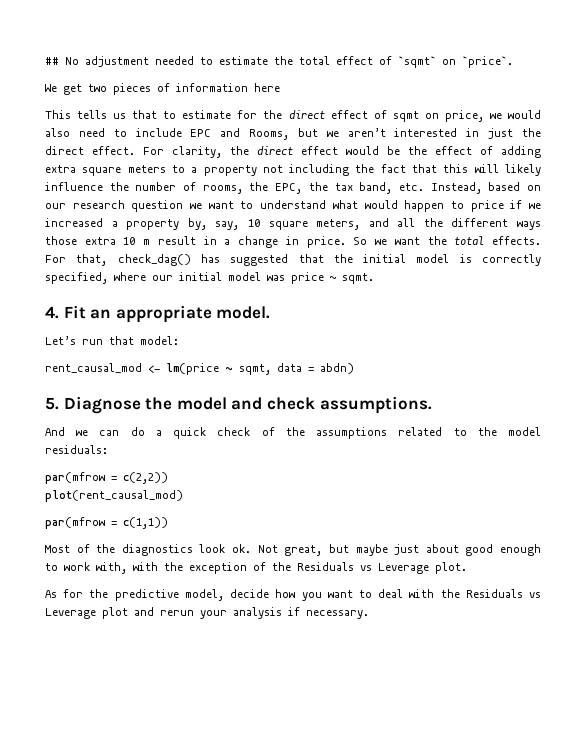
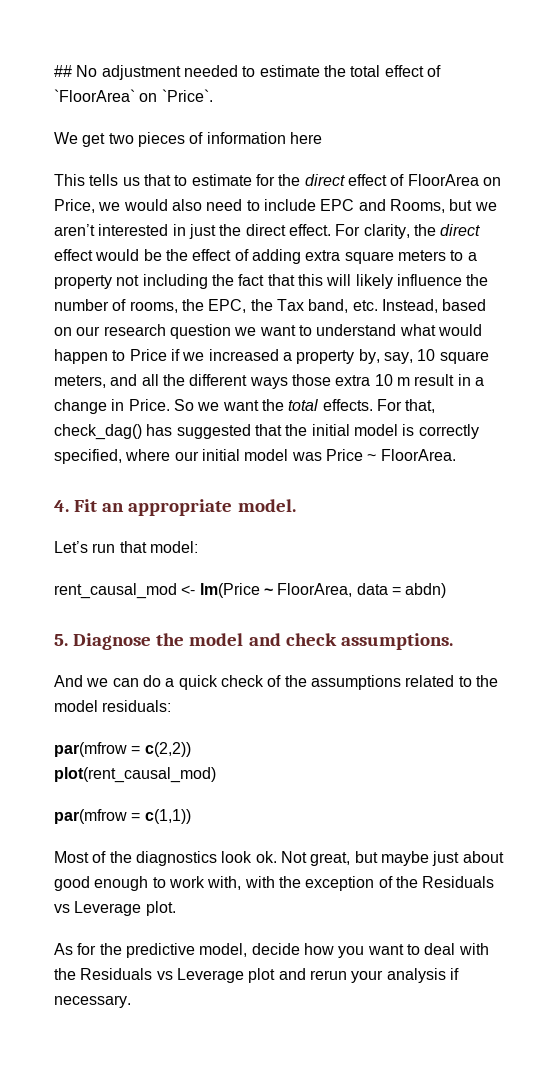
[398,56,513,68] `sqmt` on `price`. -> [54,89,213,102] `FloorArea` on `Price`.
[392,110,484,122] sqmt on price, -> [407,174,501,186] [54,199,95,213] FloorArea on Price,
[334,183,353,191] tax -> [276,299,304,311] Tax
[470,200,504,212] price -> [129,349,167,361] Price
[306,236,346,248] price. -> [128,399,170,411] Price.
[291,272,374,284] price ~ sqmt. -> [325,449,456,461] Price ~ FloorArea.
[166,363,271,375] lm(price ~ sqmt, -> [199,583,353,598] lm(Price ~ FloorArea,

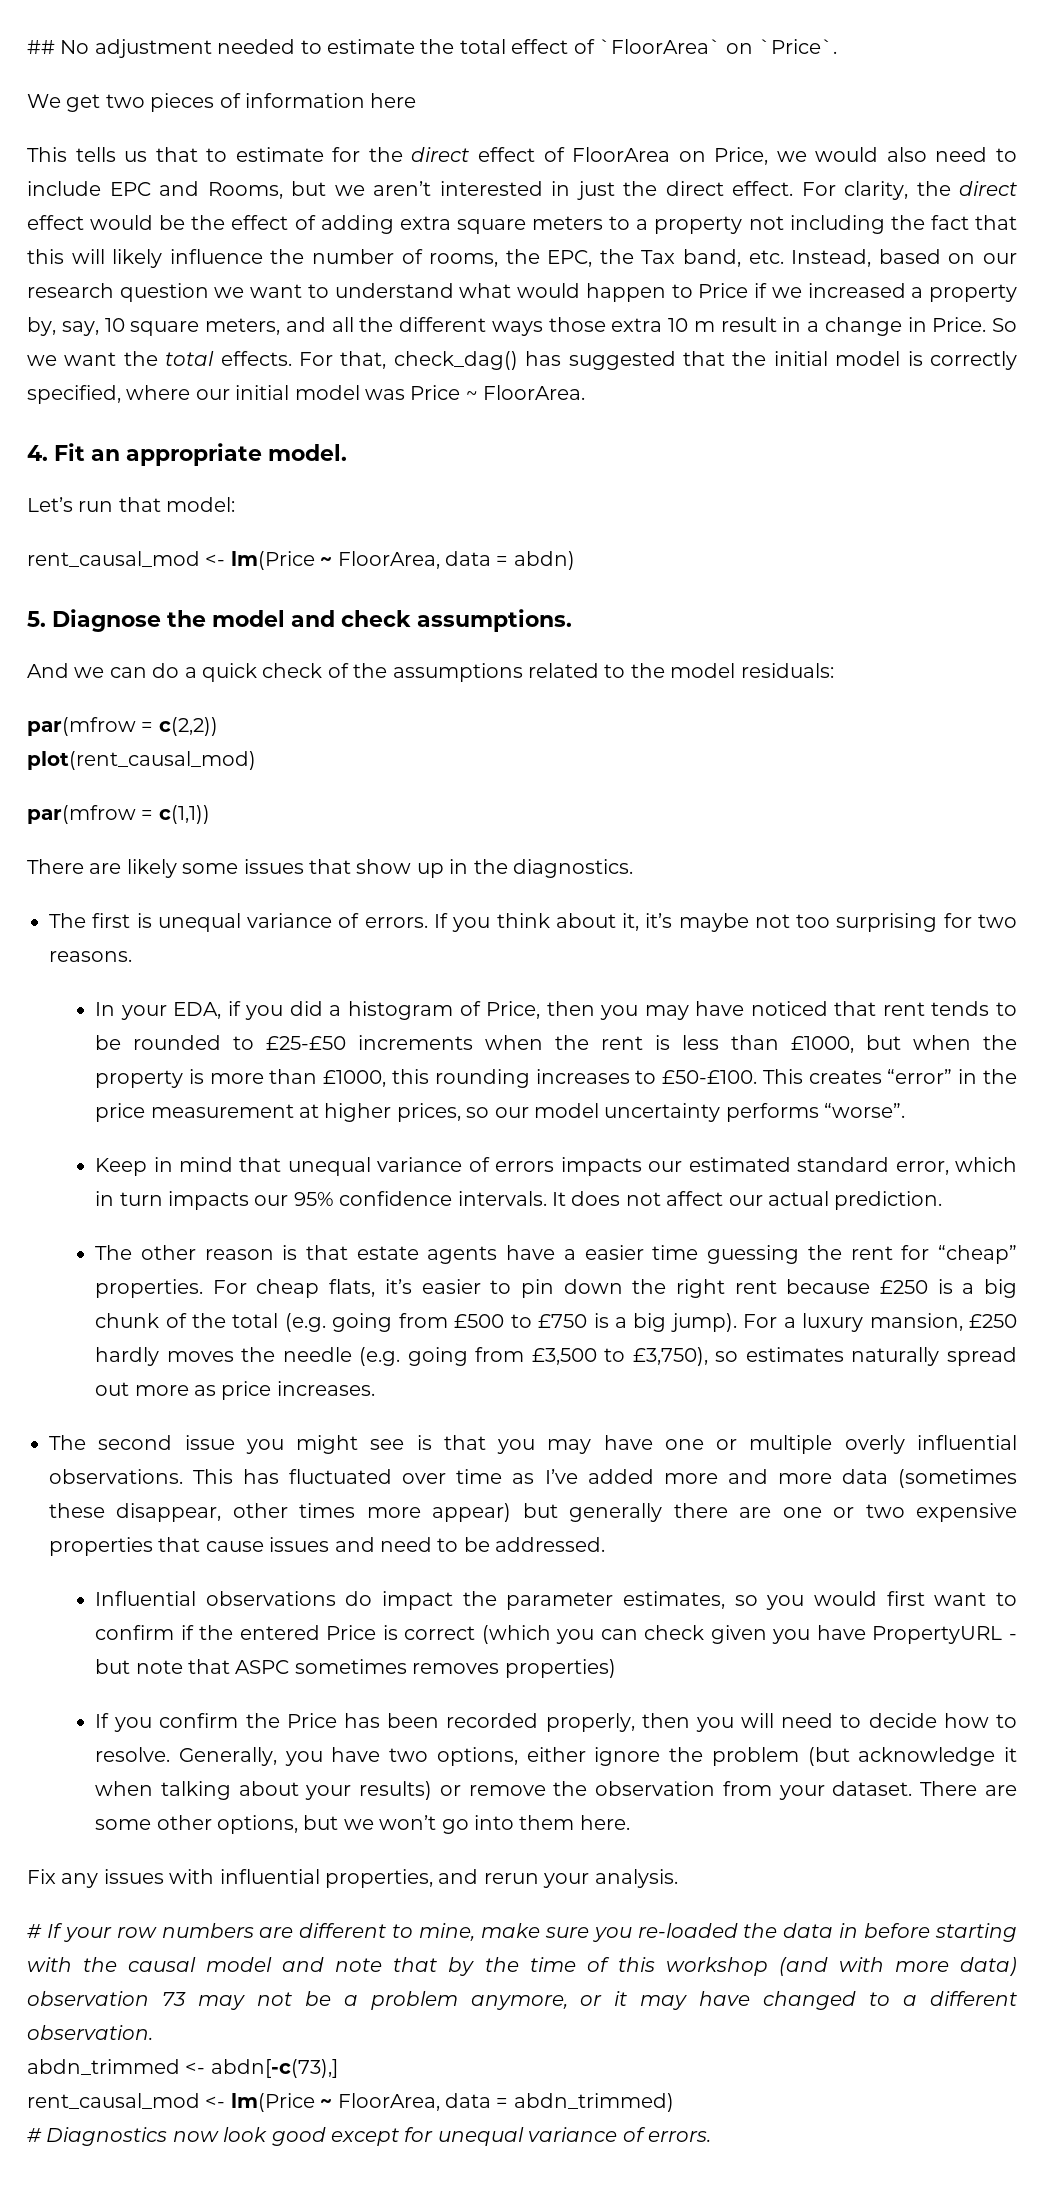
[54,851,504,866] [54,876,495,891] [54,901,176,916] [54,943,489,958] [54,968,459,983] [54,995,131,1008] Most of the diagnostics look ok. Not great, but maybe just about good enough to work with, with the exception of the Residuals vs Leverage plot. // As for the predictive model, decide how you want to deal with the Residuals vs Leverage plot and rerun your analysis if necessary. -> [27,859,633,878] [49,913,1018,932] [49,951,132,962] [95,1001,1018,1020] [95,1035,1018,1053] [95,1069,1017,1088] [95,1103,906,1122] [95,1157,1017,1176] [95,1191,943,1210] [95,1245,1018,1264] [95,1279,1018,1298] [95,1313,1017,1332] [95,1347,1018,1366] [95,1381,375,1400] [49,1435,1017,1454] [49,1469,1018,1488] [49,1503,1017,1522] [49,1537,606,1556] [95,1591,1017,1610] [95,1625,1018,1644] [95,1659,616,1678] [95,1713,1018,1732] [95,1747,1018,1766] [95,1781,1017,1800] [95,1815,630,1834] [27,1869,678,1888] [27,1923,1017,1942] [27,1957,1017,1976] [27,1991,1017,2010] [27,2025,153,2040] [27,2059,338,2078] [27,2093,674,2112] [27,2127,711,2146] There are likely some issues that show up in the diagnostics. // The first is unequal variance of errors. If you think about it, it’s maybe not too surprising for two reasons. // In your EDA, if you did a histogram of Price, then you may have noticed that rent tends to be rounded to £25-£50 increments when the rent is less than £1000, but when the property is more than £1000, this rounding increases to £50-£100. This creates “error” in the price measurement at higher prices, so our model uncertainty performs “worse”. // Keep in mind that unequal variance of errors impacts our estimated standard error, which in turn impacts our 95% confidence intervals. It does not affect our actual prediction. // The other reason is that estate agents have a easier time guessing the rent for “cheap” properties. For cheap flats, it’s easier to pin down the right rent because £250 is a big chunk of the total (e.g. going from £500 to £750 is a big jump). For a luxury mansion, £250 hardly moves the needle (e.g. going from £3,500 to £3,750), so estimates naturally spread out more as price increases. // The second issue you might see is that you may have one or multiple overly influential observations. This has fluctuated over time as I’ve added more and more data (sometimes these disappear, other times more appear) but generally there are one or two expensive properties that cause issues and need to be addressed. // Influential observations do impact the parameter estimates, so you would first want to confirm if the entered Price is correct (which you can check given you have PropertyURL - but note that ASPC sometimes removes properties) // If you confirm the Price has been recorded properly, then you will need to decide how to resolve. Generally, you have two options, either ignore the problem (but acknowledge it when talking about your results) or remove the observation from your dataset. There are some other options, but we won’t go into them here. // Fix any issues with influential properties, and rerun your analysis. // # If your row numbers are different to mine, make sure you re-loaded the data in before starting with the causal model and note that by the time of this workshop (and with more data) observation 73 may not be a problem anymore, or it may have changed to a different observation. // abdn_trimmed <- abdn[-c(73),] // rent_causal_mod <- lm(Price ~ FloorArea, data = abdn_trimmed) // # Diagnostics now look good except for unequal variance of errors.

